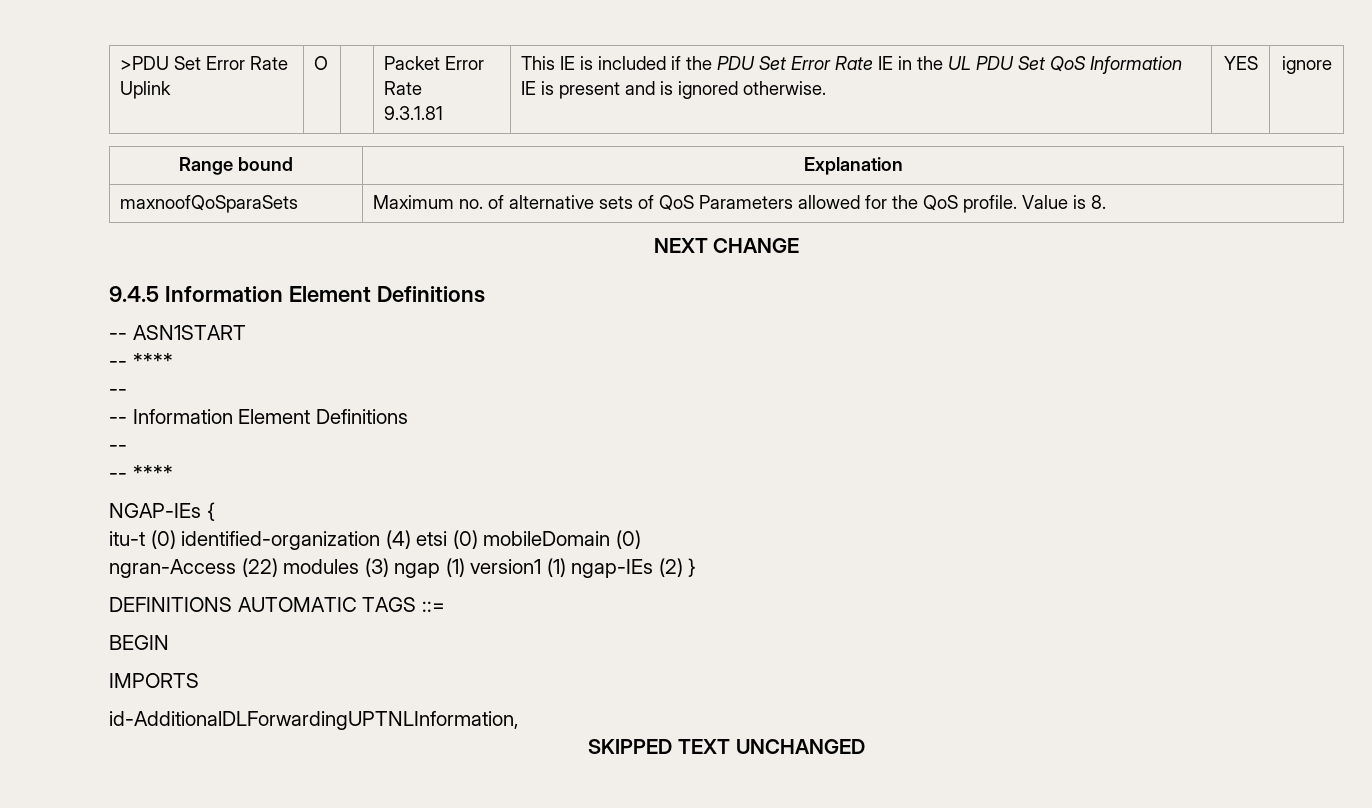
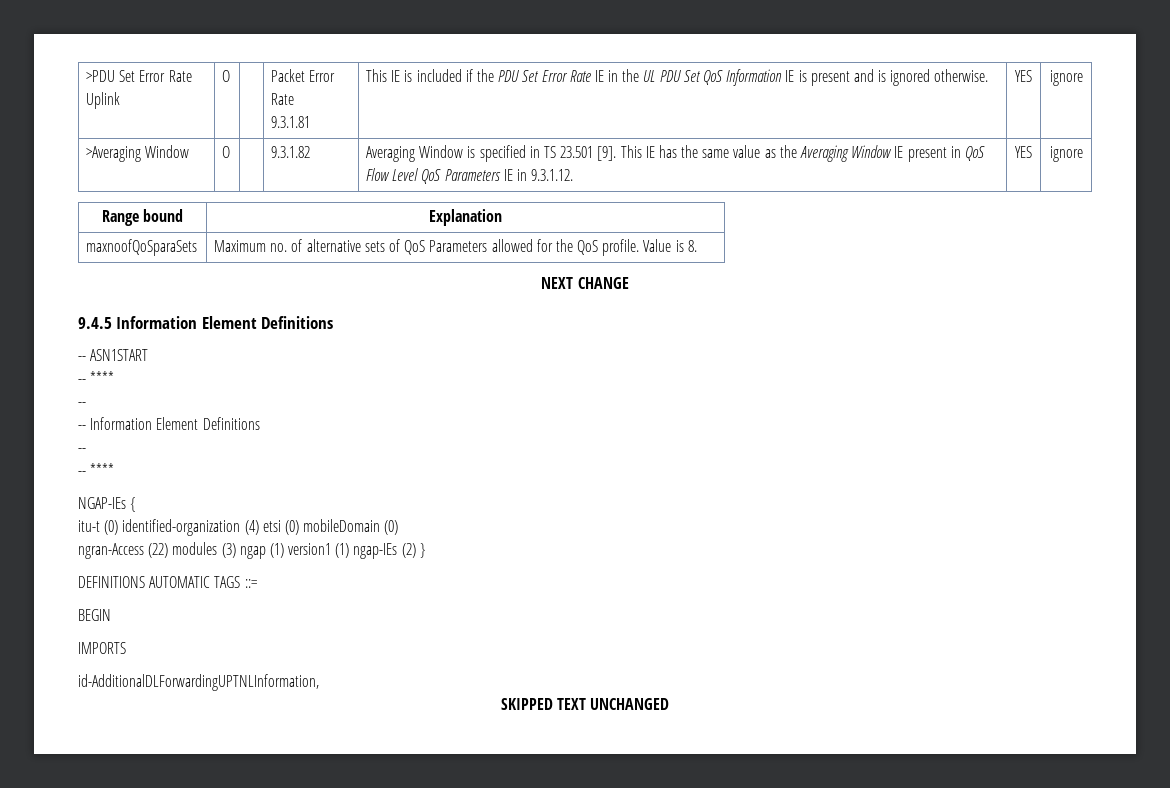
(1332, 65) none -> [86,145,190,162] [222,146,231,158] [271,146,311,158] [366,145,985,162] [366,168,574,184] [1015,146,1032,158] [1049,146,1083,162] // >Averaging Window | O | | 9.3.1.82 | Averaging Window is specified in TS 23.501 [9]. This IE has the same value as the Averaging Window IE present in QoS Flow Level QoS Parameters IE in 9.3.1.12. | YES | ignore

